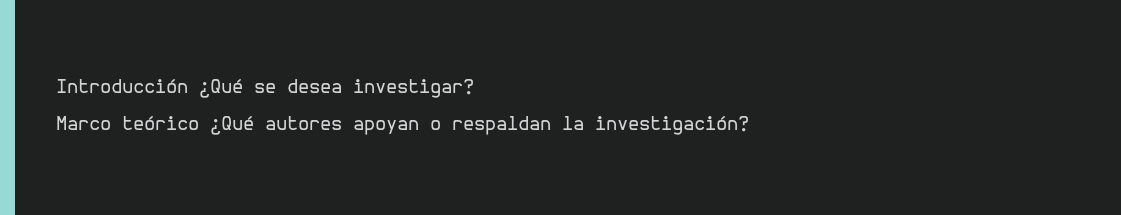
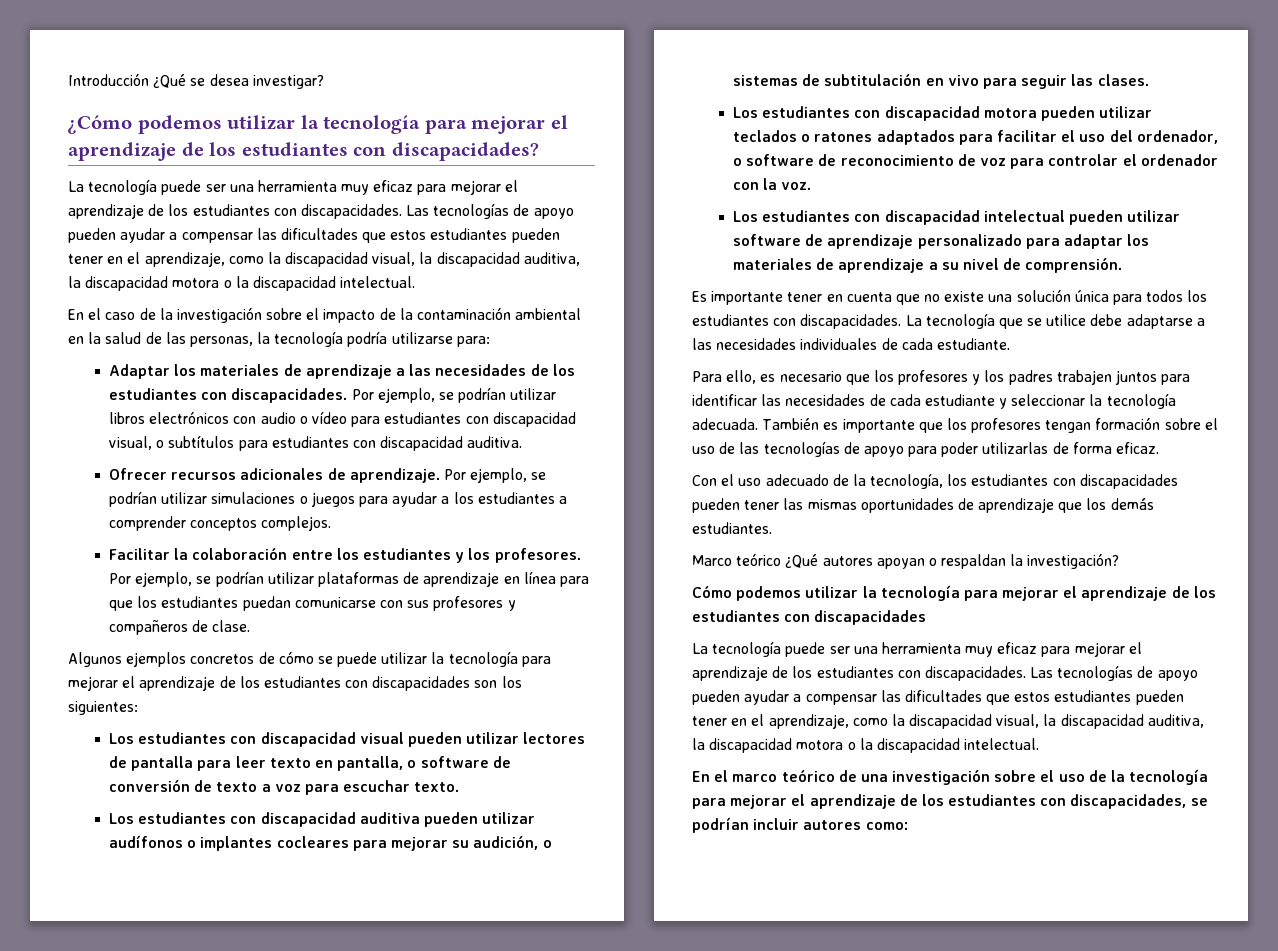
(474, 88) none -> [68,115,568,134] [68,142,539,161] [68,179,518,195] [68,203,574,219] [68,228,560,243] [68,252,580,267] [68,276,416,291] [68,307,582,323] [68,331,490,347] [109,364,575,379] [109,387,557,403] [109,411,576,427] [109,435,523,451] [109,468,547,483] [109,491,567,507] [109,516,332,531] [109,548,581,563] [109,571,589,587] [109,596,516,611] [109,620,251,635] [68,651,551,667] [68,676,522,691] [68,701,138,715] [109,732,586,747] [109,756,511,771] [109,780,460,795] [109,812,536,827] [109,835,552,851] [733,74,1149,89] [733,106,1153,121] [733,130,1218,145] [733,154,1218,169] [733,178,812,190] [733,210,1181,225] [733,234,1150,249] [733,258,1123,273] [692,289,1208,305] [692,313,1205,329] [692,338,1010,350] [692,370,1191,385] [692,393,1176,409] [692,417,1218,433] [692,441,1160,457] [692,473,1178,489] [692,498,1154,513] [692,522,772,534] // ¿Cómo podemos utilizar la tecnología para mejorar el aprendizaje de los estudiantes con discapacidades? // La tecnología puede ser una herramienta muy eficaz para mejorar el aprendizaje de los estudiantes con discapacidades. Las tecnologías de apoyo pueden ayudar a compensar las dificultades que estos estudiantes pueden tener en el aprendizaje, como la discapacidad visual, la discapacidad auditiva, la discapacidad motora o la discapacidad intelectual. // En el caso de la investigación sobre el impacto de la contaminación ambiental en la salud de las personas, la tecnología podría utilizarse para: // Adaptar los materiales de aprendizaje a las necesidades de los estudiantes con discapacidades. Por ejemplo, se podrían utilizar libros electrónicos con audio o vídeo para estudiantes con discapacidad visual, o subtítulos para estudiantes con discapacidad auditiva. // Ofrecer recursos adicionales de aprendizaje. Por ejemplo, se podrían utilizar simulaciones o juegos para ayudar a los estudiantes a comprender conceptos complejos. // Facilitar la colaboración entre los estudiantes y los profesores. Por ejemplo, se podrían utilizar plataformas de aprendizaje en línea para que los estudiantes puedan comunicarse con sus profesores y compañeros de clase. // Algunos ejemplos concretos de cómo se puede utilizar la tecnología para mejorar el aprendizaje de los estudiantes con discapacidades son los siguientes: // Los estudiantes con discapacidad visual pueden utilizar lectores de pantalla para leer texto en pantalla, o software de conversión de texto a voz para escuchar texto. // Los estudiantes con discapacidad auditiva pueden utilizar audífonos o implantes cocleares para mejorar su audición, o sistemas de subtitulación en vivo para seguir las clases. // Los estudiantes con discapacidad motora pueden utilizar teclados o ratones adaptados para facilitar el uso del ordenador, o software de reconocimiento de voz para controlar el ordenador con la voz. // Los estudiantes con discapacidad intelectual pueden utilizar software de aprendizaje personalizado para adaptar los materiales de aprendizaje a su nivel de comprensión. // Es importante tener en cuenta que no existe una solución única para todos los estudiantes con discapacidades. La tecnología que se utilice debe adaptarse a las necesidades individuales de cada estudiante. // Para ello, es necesario que los profesores y los padres trabajen juntos para identificar las necesidades de cada estudiante y seleccionar la tecnología adecuada. También es importante que los profesores tengan formación sobre el uso de las tecnologías de apoyo para poder utilizarlas de forma eficaz. // Con el uso adecuado de la tecnología, los estudiantes con discapacidades pueden tener las mismas oportunidades de aprendizaje que los demás estudiantes.
(749, 125) none -> [692,585,1216,601] [692,610,927,625] [692,641,1142,657] [692,665,1198,681] [692,690,1184,705] [692,714,1204,729] [692,738,1040,753] [692,769,1209,785] [692,794,1208,809] [692,817,908,833] // Cómo podemos utilizar la tecnología para mejorar el aprendizaje de los estudiantes con discapacidades // La tecnología puede ser una herramienta muy eficaz para mejorar el aprendizaje de los estudiantes con discapacidades. Las tecnologías de apoyo pueden ayudar a compensar las dificultades que estos estudiantes pueden tener en el aprendizaje, como la discapacidad visual, la discapacidad auditiva, la discapacidad motora o la discapacidad intelectual. // En el marco teórico de una investigación sobre el uso de la tecnología para mejorar el aprendizaje de los estudiantes con discapacidades, se podrían incluir autores como:

